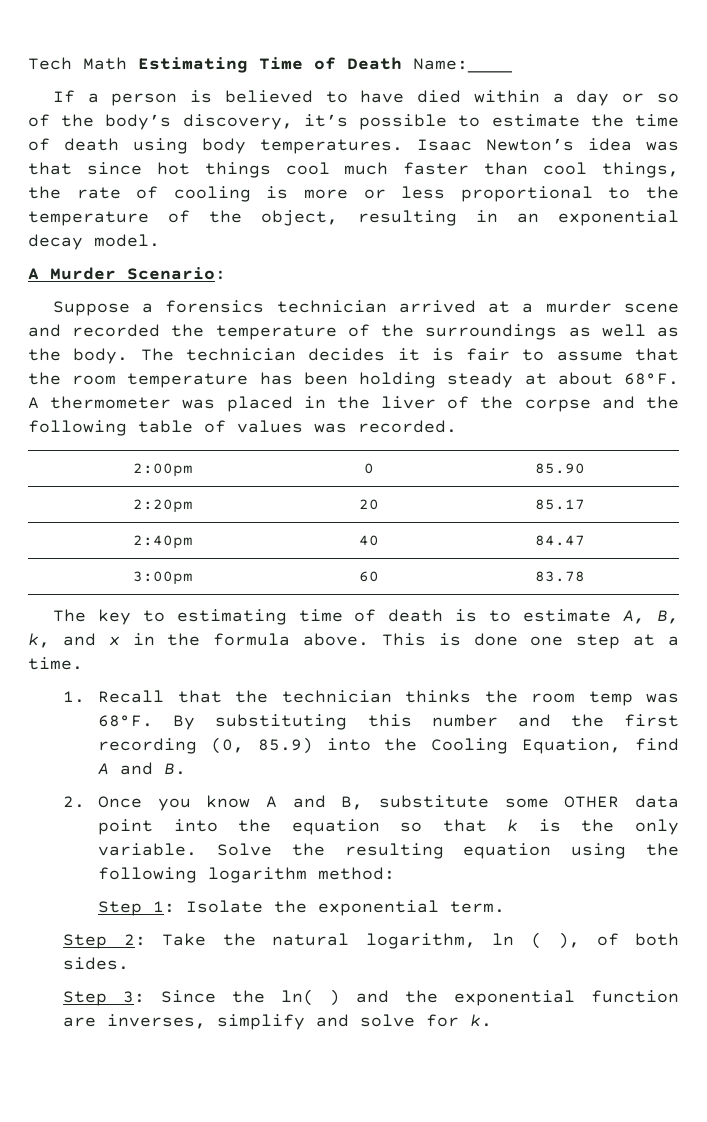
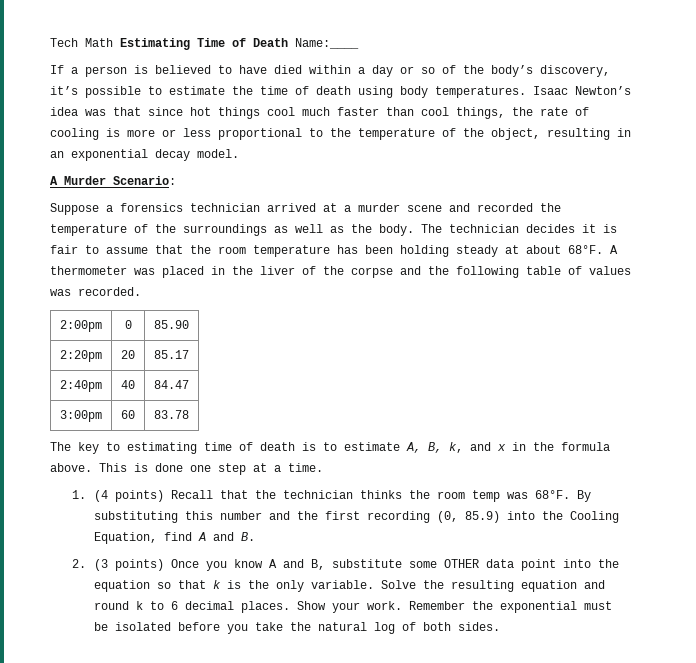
(86, 697) none -> [94,490,165,502] (4 points)
(86, 802) none -> [94,559,165,571] (3 points)
[571,843,679,859] [98,867,396,883] [98,900,506,916] [63,932,680,949] [63,957,130,970] [63,989,679,1006] [63,1014,493,1030] using the following logarithm method: // Step 1: Isolate the exponential term. // Step 2: Take the natural logarithm, ln ( ), of both sides. // Step 3: Since the ln( ) and the exponential function are inverses, simplify and solve for k. -> [584,580,606,589] [94,601,613,613] [94,622,501,634] and round k to 6 decimal places. Show your work. Remember the exponential must be isolated before you take the natural log of both sides.

